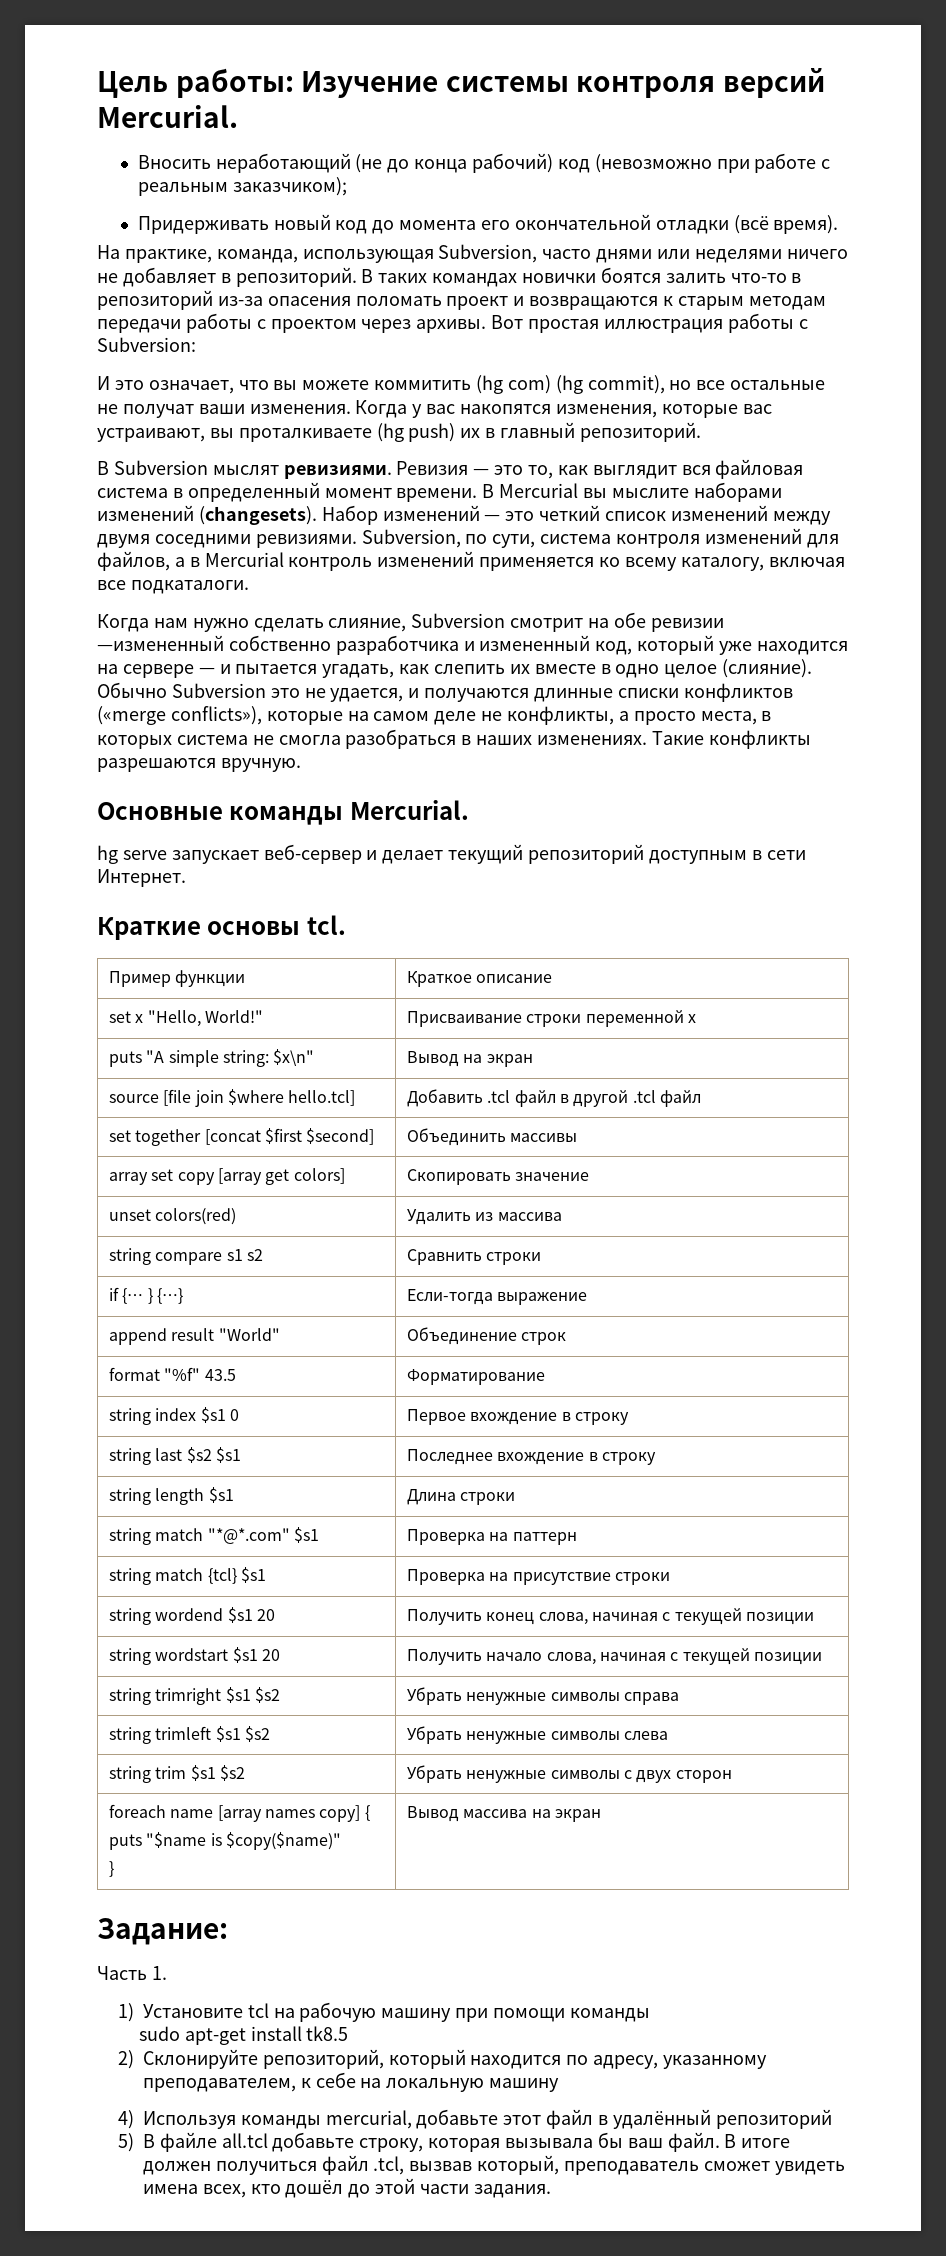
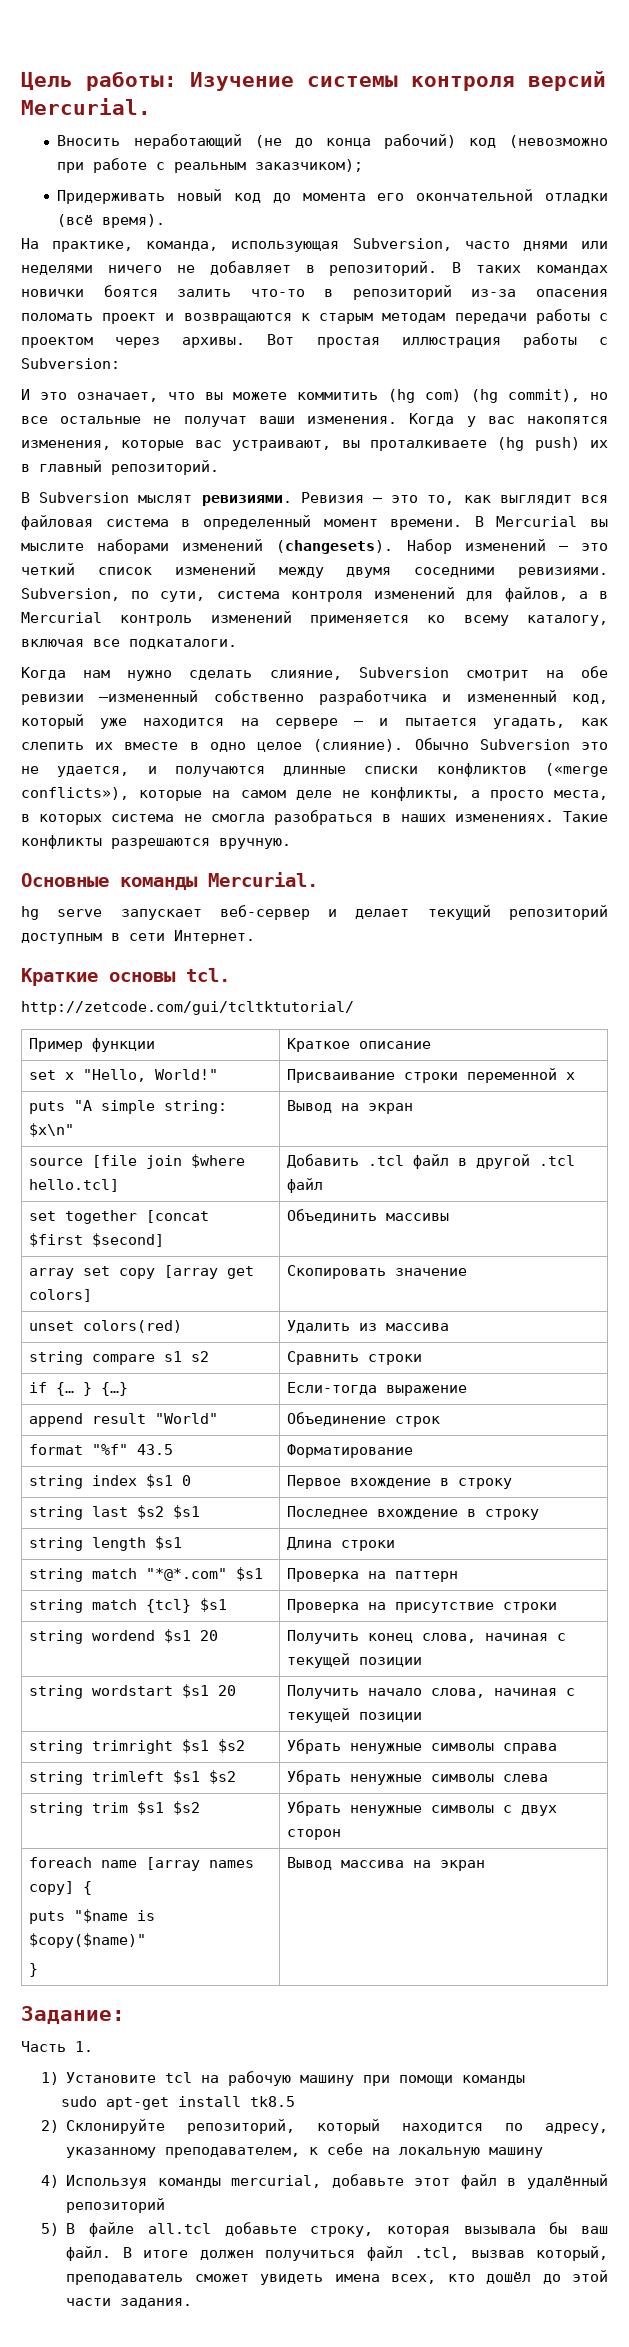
(346, 925) none -> [21,1001,354,1015] // http://zetcode.com/gui/tcltktutorial/

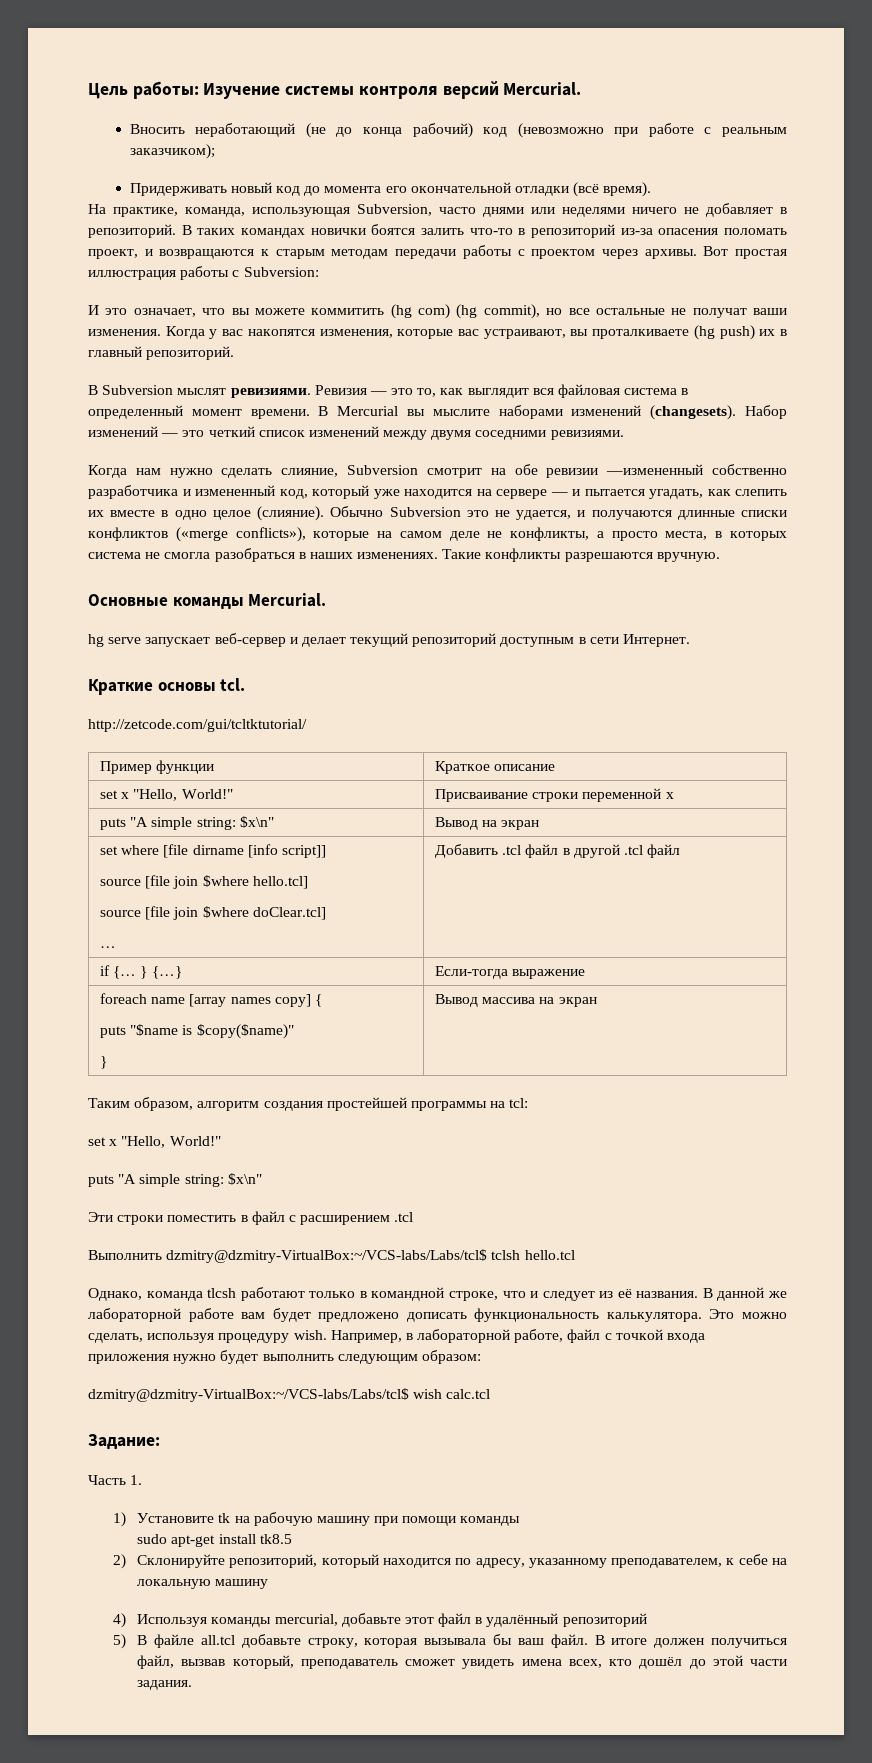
[102,313,157,324] проект -> [88,249,138,259] проект,
[21,587,608,602] [21,611,608,626] [21,639,237,649] Subversion, по сути, система контроля изменений для файлов, а в Mercurial контроль изменений применяется ко всему каталогу, включая все подкаталоги. -> (624, 435) none
(414, 1108) none -> [99,844,326,858] set where [file dirname [info script]] //
(120, 1185) none -> [99,906,326,920] [99,946,116,948] // source [file join $where doClear.tcl] // …
[29,1210,210,1224] [29,1233,165,1247] [287,1209,450,1223] [29,1265,255,1279] [29,1289,93,1302] [287,1265,468,1279] [29,1320,183,1333] [287,1320,450,1333] [29,1351,210,1365] [287,1351,423,1365] // set together [concat $first $second] | Объединить массивы // array set copy [array get colors] | Скопировать значение // unset colors(red) | Удалить из массива // string compare s1 s2 | Сравнить строки -> (681, 851) none
[29,1413,219,1427] [287,1412,441,1427] [29,1444,174,1455] [287,1444,414,1458] [29,1474,192,1489] [287,1475,513,1489] [29,1505,201,1520] [287,1506,540,1520] [29,1536,183,1551] [287,1537,396,1551] [29,1567,264,1582] [287,1568,459,1582] [29,1598,228,1613] [287,1599,558,1613] [29,1629,219,1644] [287,1630,567,1644] [287,1653,423,1668] [29,1684,237,1699] [287,1685,576,1699] [287,1708,423,1723] [29,1739,246,1754] [287,1739,558,1754] [29,1770,237,1785] [287,1770,549,1785] [29,1801,201,1816] [287,1801,558,1816] [287,1829,342,1840] // append result "World" | Объединение строк // format "%f" 43.5 | Форматирование // string index $s1 0 | Первое вхождение в строку // string last $s2 $s1 | Последнее вхождение в строку // string length $s1 | Длина строки // string match "*@*.com" $s1 | Проверка на паттерн // string match {tcl} $s1 | Проверка на присутствие строки // string wordend $s1 20 | Получить конец слова, начиная с текущей позиции // string wordstart $s1 20 | Получить начало слова, начиная с текущей позиции // string trimright $s1 $s2 | Убрать ненужные символы справа // string trimleft $s1 $s2 | Убрать ненужные символы слева // string trim $s1 $s2 | Убрать ненужные символы с двух сторон -> (586, 974) none
(486, 1865) none -> [88,1097,529,1111] [88,1136,221,1148] [88,1173,262,1187] [88,1211,414,1225] [88,1249,575,1263] [88,1287,787,1301] [88,1308,787,1322] [88,1329,706,1343] [88,1350,481,1364] [88,1388,491,1402] // Таким образом, алгоритм создания простейшей программы на tcl: // set x "Hello, World!" // puts "A simple string: $x\n" // Эти строки поместить в файл с расширением .tcl // Выполнить dzmitry@dzmitry-VirtualBox:~/VCS-labs/Labs/tcl$ tclsh hello.tcl // Однако, команда tlcsh работают только в командной строке, что и следует из её названия. В данной же лабораторной работе вам будет предложено дописать функциональность калькулятора. Это можно сделать, используя процедуру wish. Например, в лабораторной работе, файл с точкой входа приложения нужно будет выполнить следующим образом: // dzmitry@dzmitry-VirtualBox:~/VCS-labs/Labs/tcl$ wish calc.tcl
[165,2072,193,2083] tcl -> [218,1513,231,1523] tk
[366,2246,460,2261] файл .tcl, -> [137,1655,175,1669] файл,

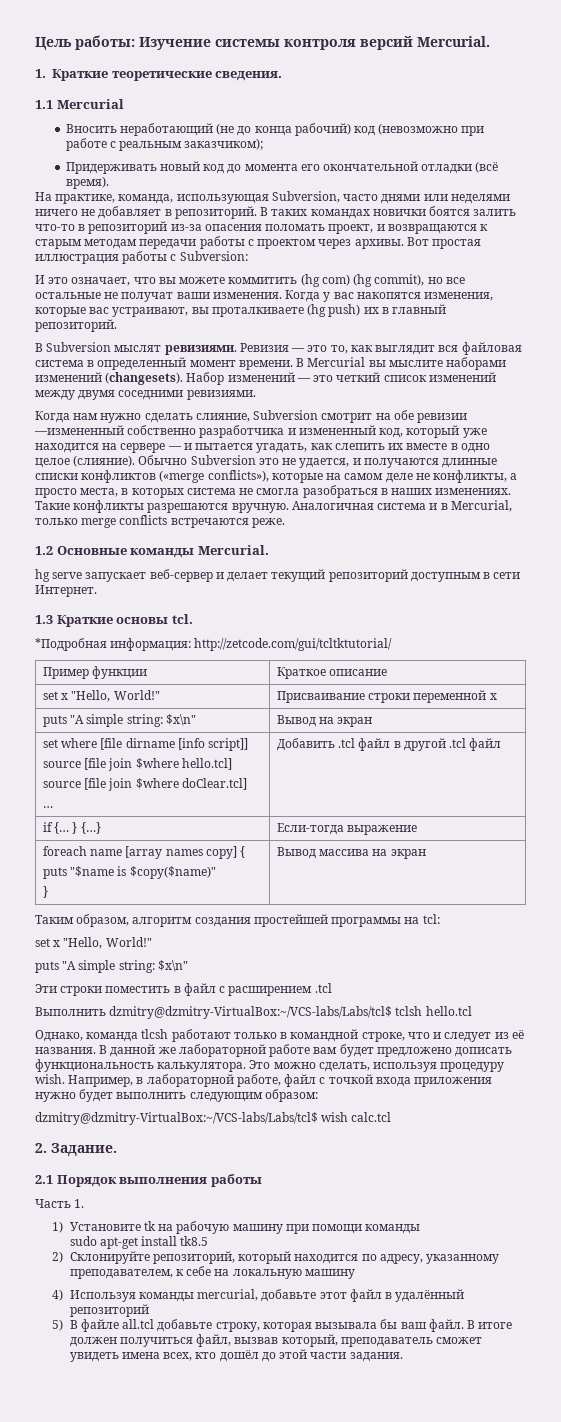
(582, 89) none -> [35,69,283,81] [35,99,124,109] // 1. Краткие теоретические сведения. // 1.1 Mercurial
(720, 557) // -> [291,500,512,512] [35,515,285,528] [35,546,53,555] Аналогичная система и в Mercurial, только merge conflicts встречаются реже. // 1.2
(691, 640) none -> [35,615,53,624] 1.3
(246, 684) none -> [35,638,192,651] *Подробная информация:
[88,1434,160,1450] Задание: -> [35,1143,117,1157] [35,1174,262,1187] 2. Задание. // 2.1 Порядок выполнения работы

